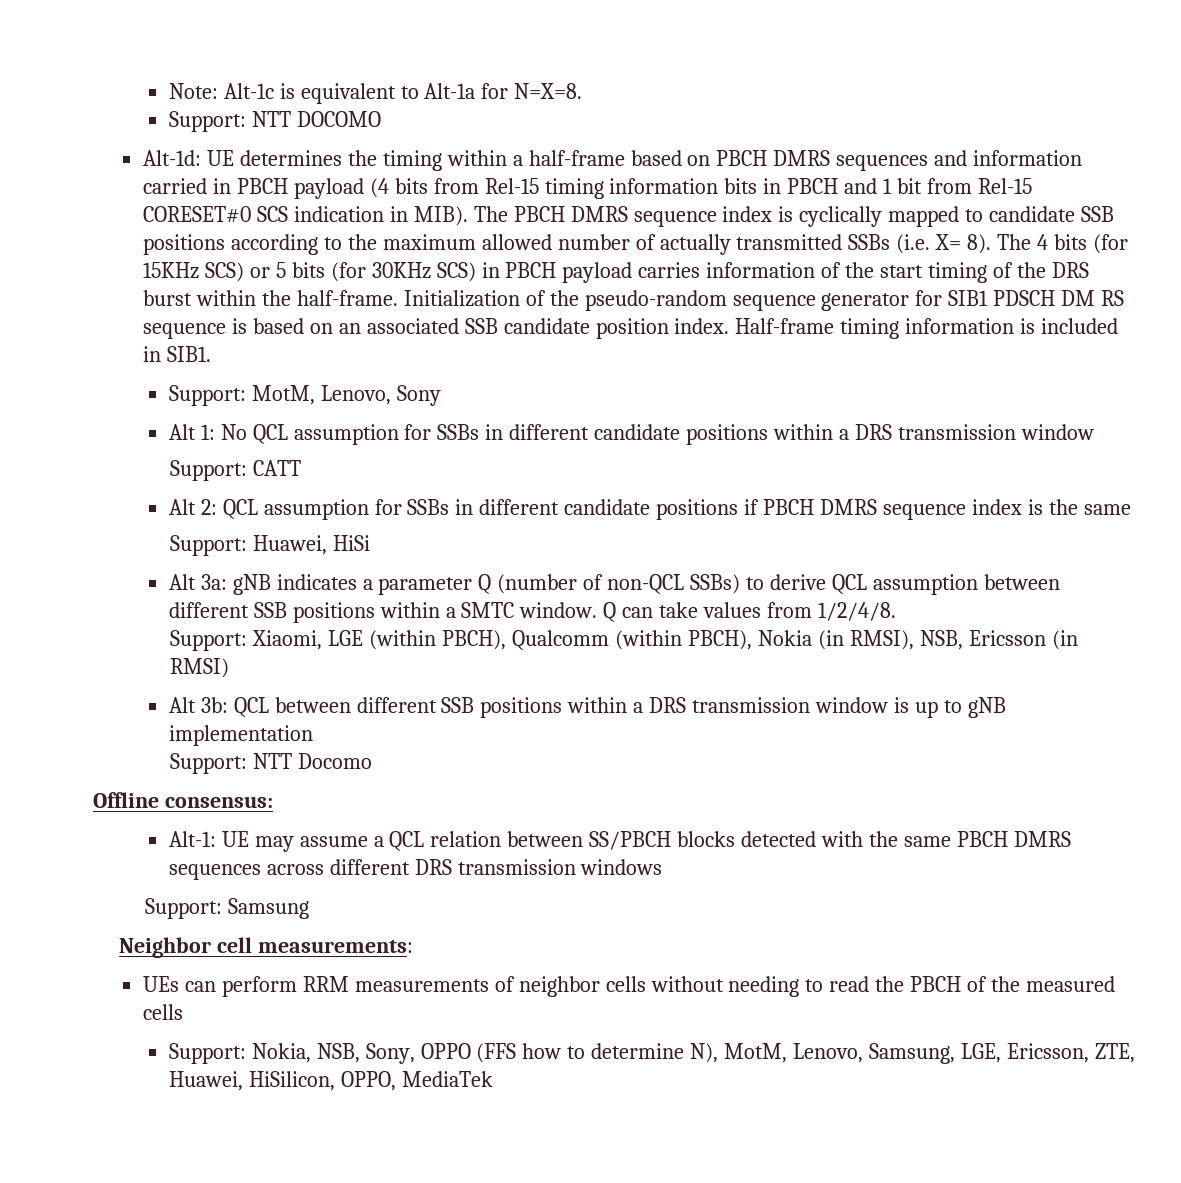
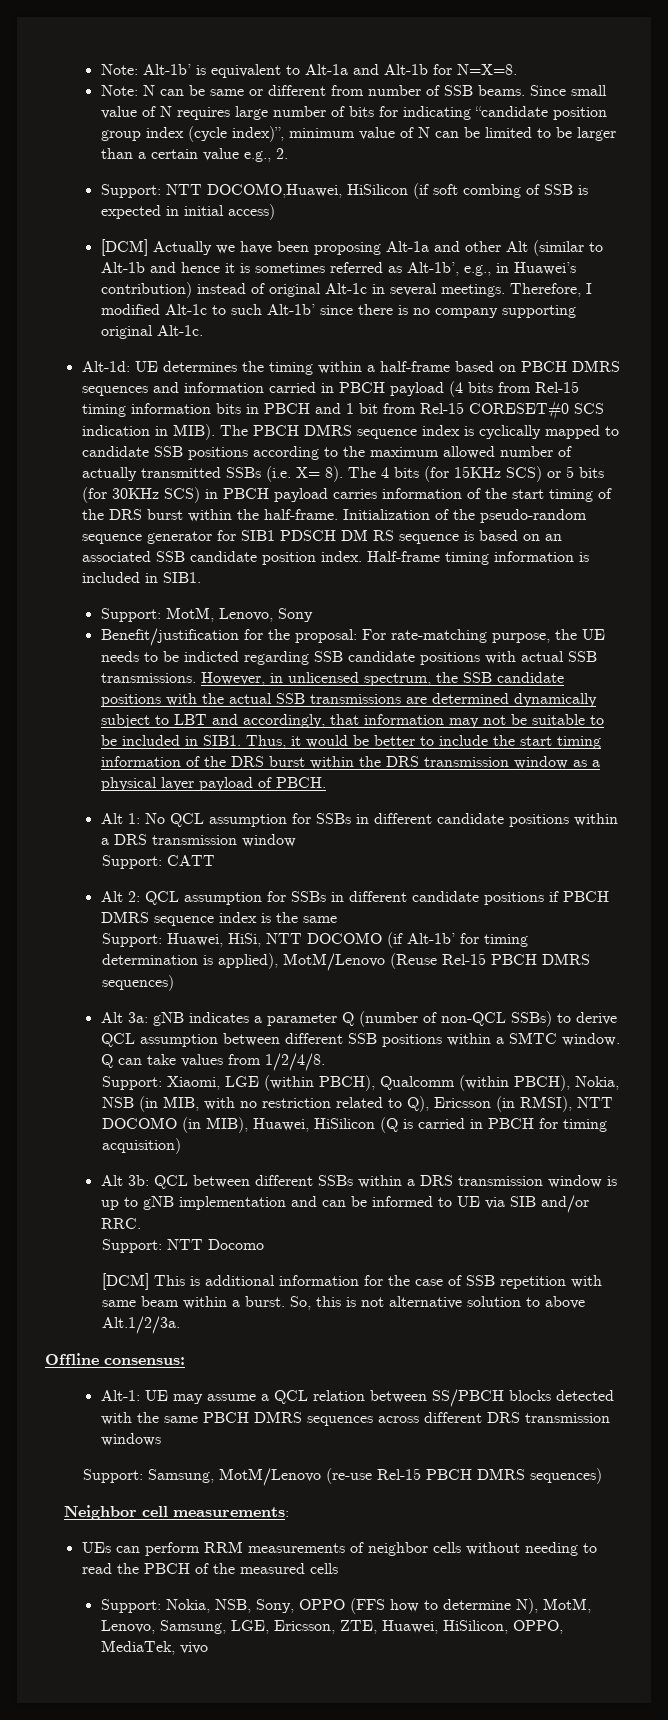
[168,83,274,99] Note: Alt-1c -> [100,64,191,75] Note: Alt-1b’
(476, 91) none -> [352,64,428,75] and Alt-1b
[168,111,381,132] Support: NTT DOCOMO -> [100,85,607,96] [100,106,607,120] [100,126,616,142] [100,148,288,162] [100,183,588,199] [100,204,275,220] [100,239,603,256] [100,262,576,276] [100,282,592,298] [100,304,576,318] [100,325,203,339] Note: N can be same or different from number of SSB beams. Since small value of N requires large number of bits for indicating “candidate position group index (cycle index)”, minimum value of N can be limited to be larger than a certain value e.g., 2. // Support: NTT DOCOMO,Huawei, HiSilicon (if soft combing of SSB is expected in initial access) // [DCM] Actually we have been proposing Alt-1a and other Alt (similar to Alt-1b and hence it is sometimes referred as Alt-1b’, e.g., in Huawei’s contribution) instead of original Alt-1c in several meetings. Therefore, I modified Alt-1c to such Alt-1b’ since there is no company supporting original Alt-1c.
(441, 395) none -> [100,628,605,646] [100,651,597,665] [100,672,564,686] [100,693,597,707] [100,714,604,728] [100,735,601,749] [100,756,600,769] [100,777,326,791] // Benefit/justification for the proposal: For rate-matching purpose, the UE needs to be indicted regarding SSB candidate positions with actual SSB transmissions. However, in unlicensed spectrum, the SSB candidate positions with the actual SSB transmissions are determined dynamically subject to LBT and accordingly, that information may not be suitable to be included in SIB1. Thus, it would be better to include the start timing information of the DRS burst within the DRS transmission window as a physical layer payload of PBCH.
[333,535,371,551] HiSi -> [227,932,528,948] [101,953,590,971] [101,975,174,991] HiSi, NTT DOCOMO (if Alt-1b’ for timing determination is applied), MotM/Lenovo (Reuse Rel-15 PBCH DMRS sequences)
[757,630,1078,650] [170,658,230,678] Nokia (in RMSI), NSB, Ericsson (in RMSI) -> [574,1076,619,1090] [101,1096,613,1112] [101,1117,607,1133] [101,1138,181,1154] Nokia, NSB (in MIB, with no restriction related to Q), Ericsson (in RMSI), NTT DOCOMO (in MIB), Huawei, HiSilicon (Q is carried in PBCH for timing acquisition)
[441,697,563,718] SSB positions -> [317,1175,353,1186] SSBs
[170,753,373,774] // Support: NTT Docomo -> [290,1195,589,1213] [100,1218,141,1229] [101,1239,264,1253] [101,1273,602,1290] [101,1296,585,1310] [101,1316,180,1334] and can be informed to UE via SIB and/or RRC. // Support: NTT Docomo // [DCM] This is additional information for the case of SSB repetition with same beam within a burst. So, this is not alternative solution to above Alt.1/2/3a.
[227,898,309,919] Samsung -> [147,1468,602,1486] Samsung, MotM/Lenovo (re-use Rel-15 PBCH DMRS sequences)
[401,1071,493,1087] MediaTek -> [100,1640,208,1655] MediaTek, vivo

